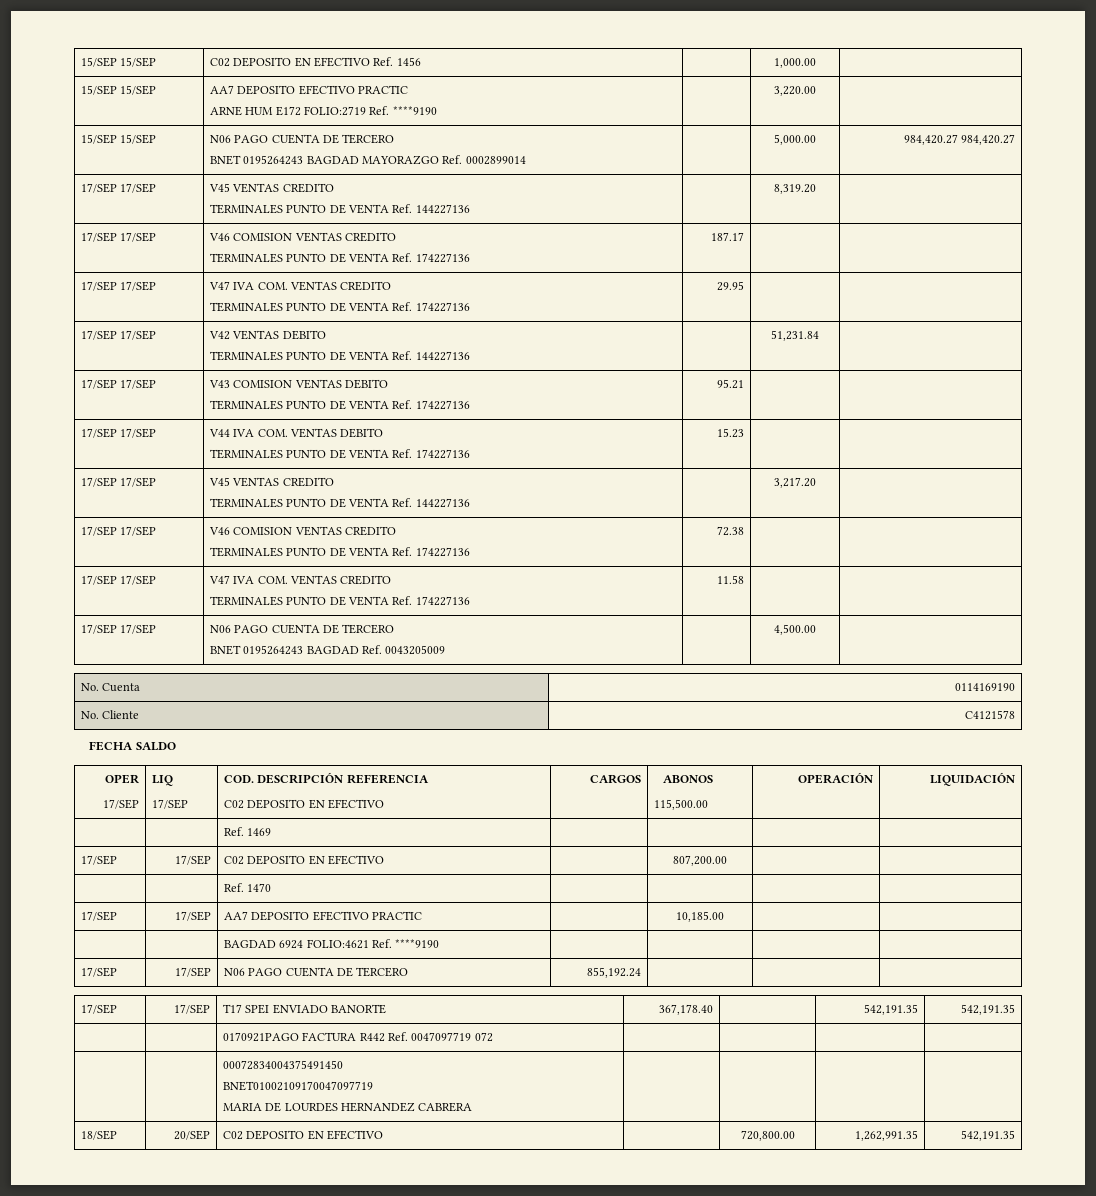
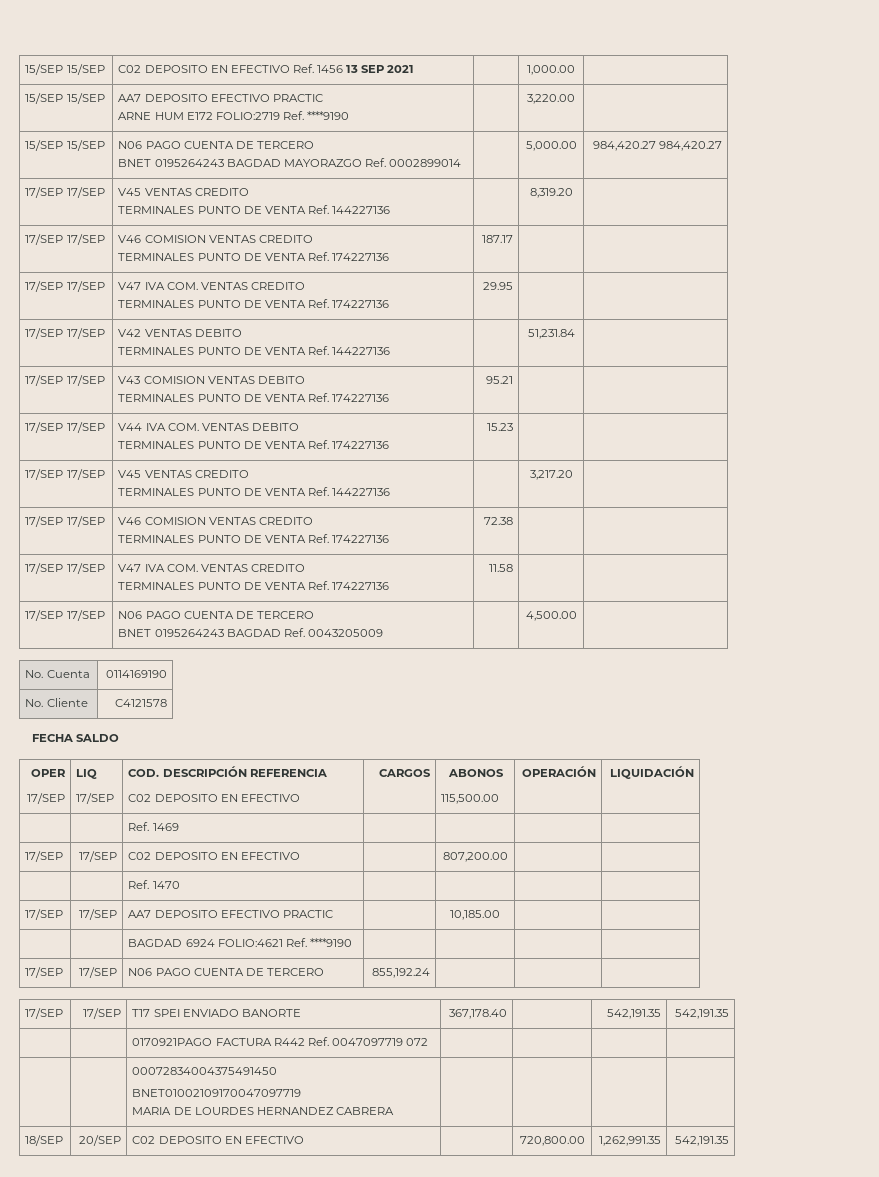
(421, 61) none -> [346,65,415,73] 13 SEP 2021

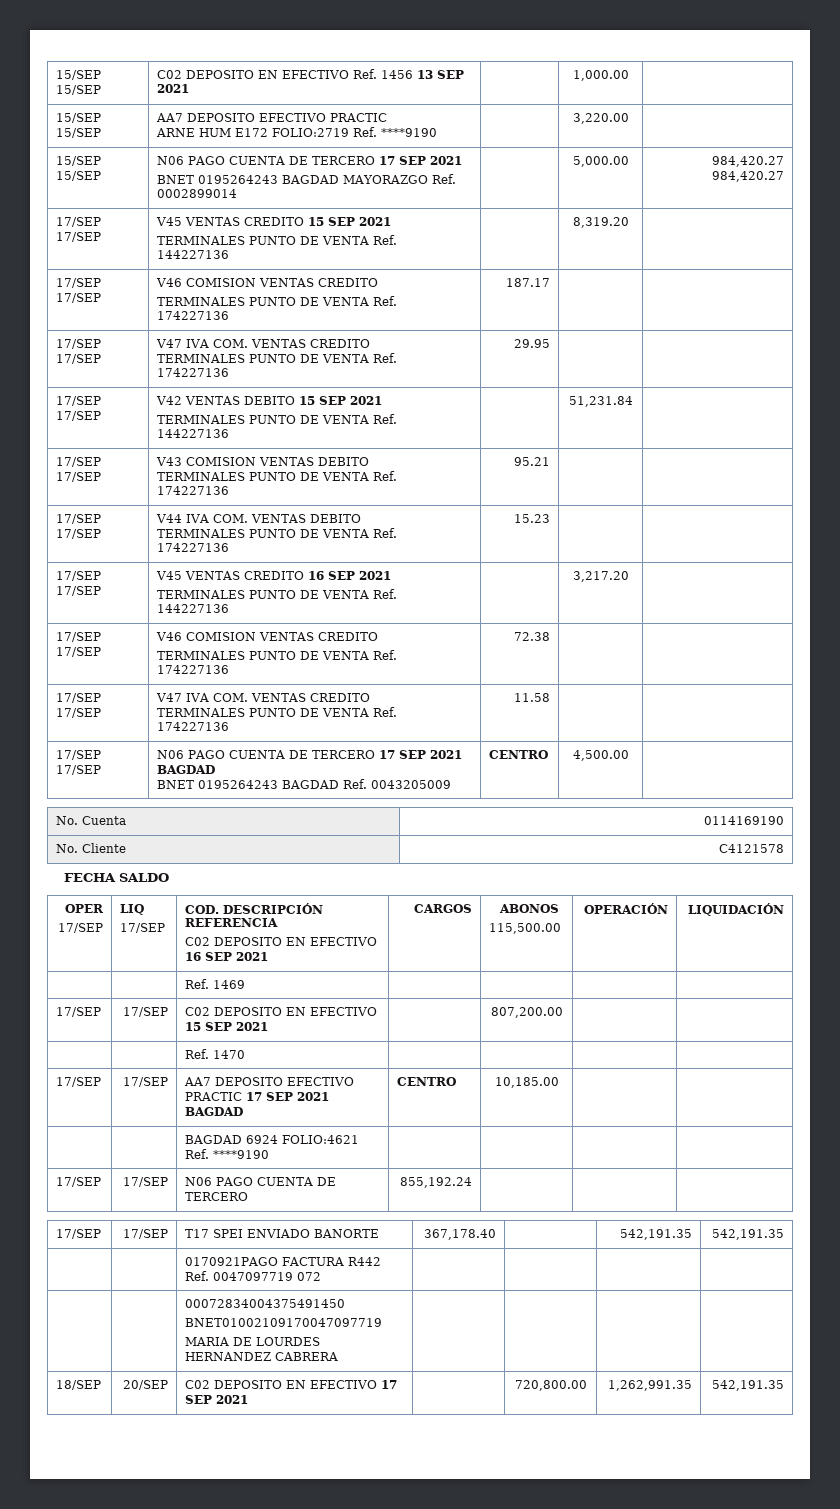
(314, 145) none -> [379,156,463,165] 17 SEP 2021
(249, 192) none -> [308,217,392,226] 15 SEP 2021
(242, 333) none -> [299,396,383,405] 15 SEP 2021
(249, 474) none -> [308,571,392,580] 16 SEP 2021
(314, 615) none -> [379,750,463,759] [157,765,216,774] 17 SEP 2021 BAGDAD
(383, 633) none -> [489,750,549,759] CENTRO
(300, 798) none -> [185,952,269,961] 16 SEP 2021
(300, 856) none -> [185,1022,269,1031] 15 SEP 2021
(333, 914) | -> [246,1092,330,1101] [185,1107,244,1116] [397,1077,457,1086] 17 SEP 2021 BAGDAD | CENTRO
(304, 1140) none -> [381,1380,398,1389] [185,1395,249,1404] 17 SEP 2021

